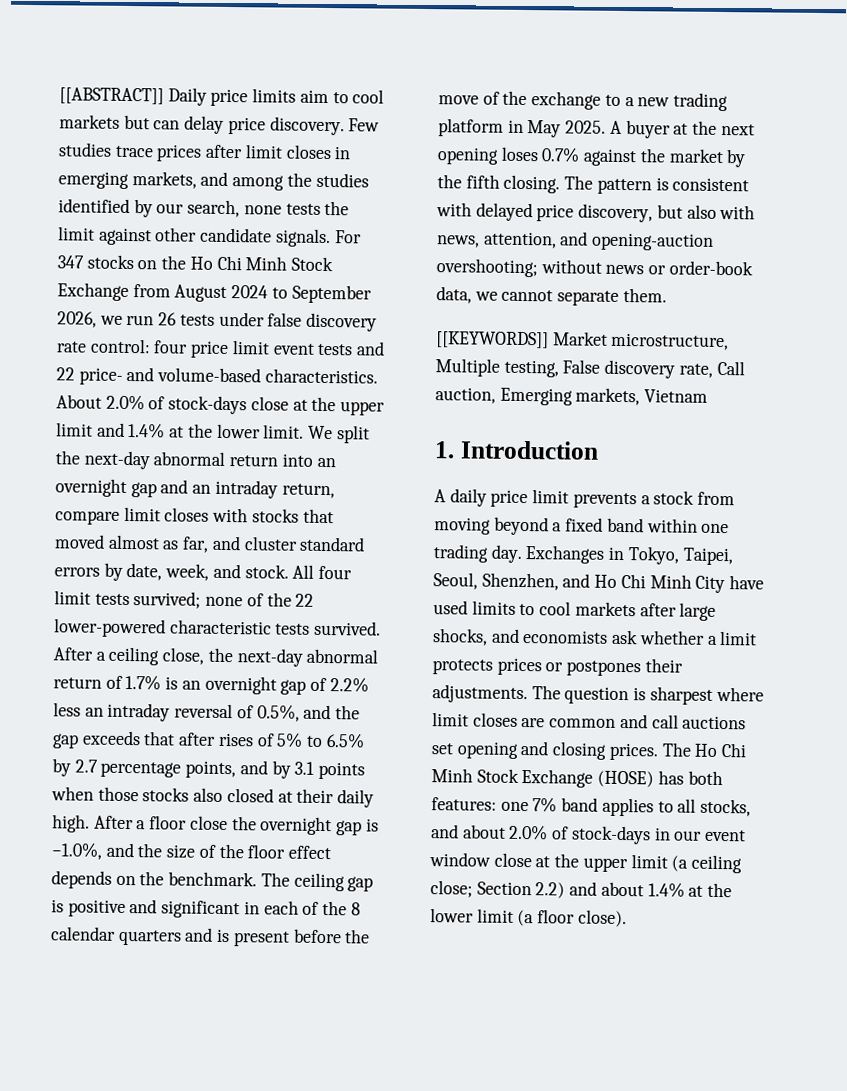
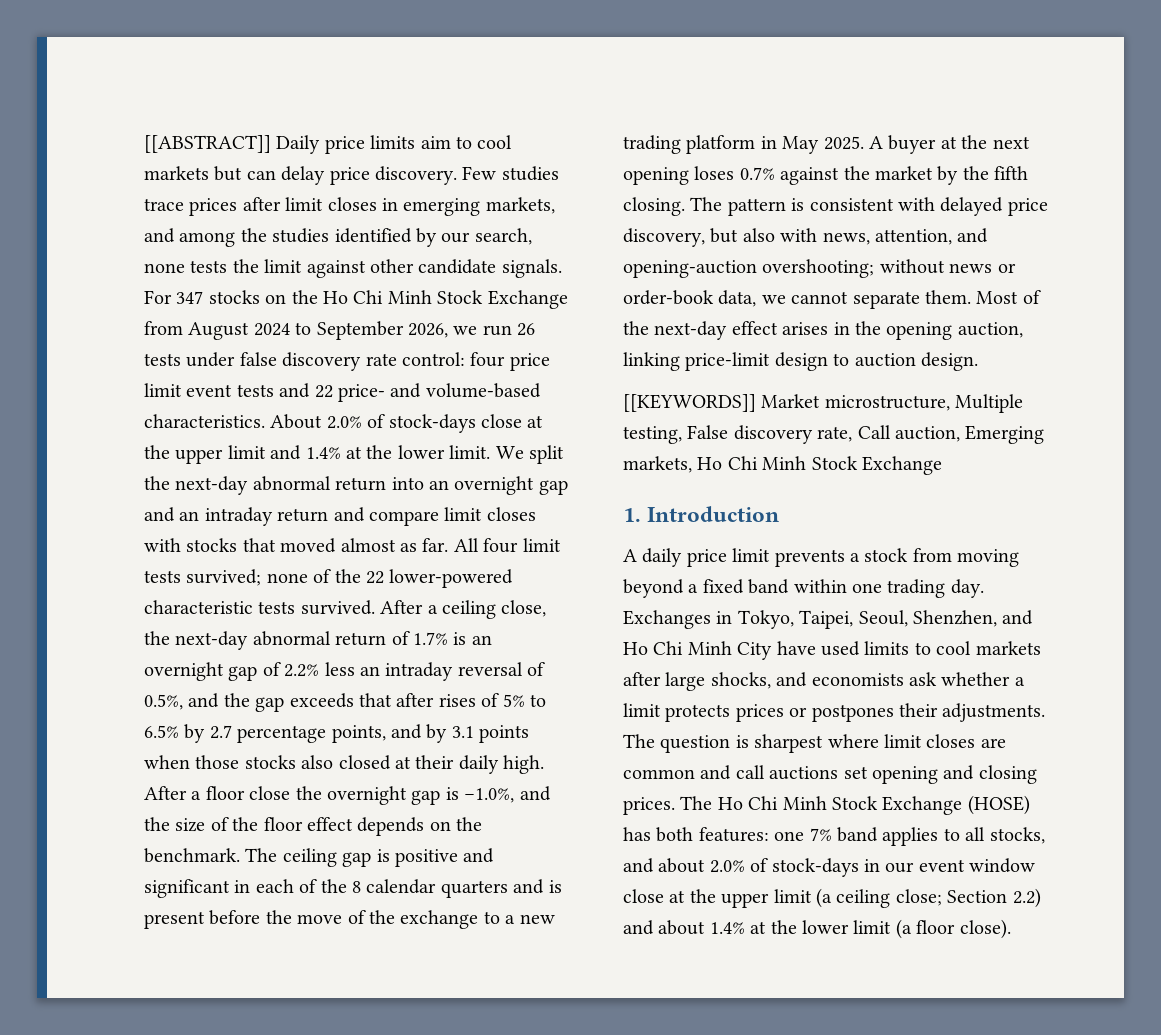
[281,483,335,499] return, -> [277,507,365,522] return and
[182,535,366,553] [54,562,289,581] far, and cluster standard errors by date, week, and stock. -> [422,538,449,552] far.
(667, 295) none -> [976,290,1041,304] [623,321,1023,340] [623,352,978,371] Most of the next-day effect arises in the opening auction, linking price-limit design to auction design.
[644,389,709,403] Vietnam -> [697,456,942,475] Ho Chi Minh Stock Exchange

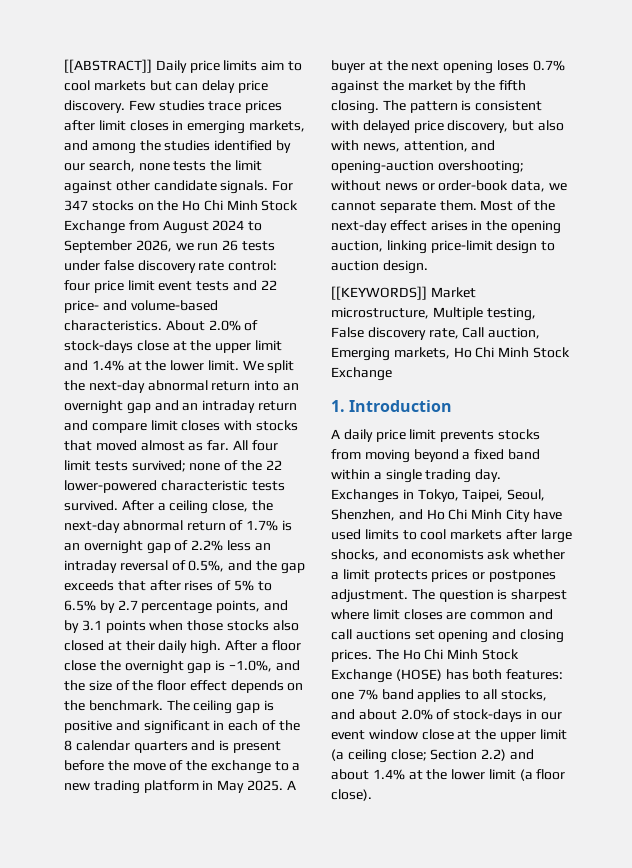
[850,548,909,562] a stock -> [497,429,540,440] stocks
[852,583,882,593] one -> [373,469,422,483] a single
[899,703,1046,722] their adjustments. -> [331,589,408,603] adjustment.

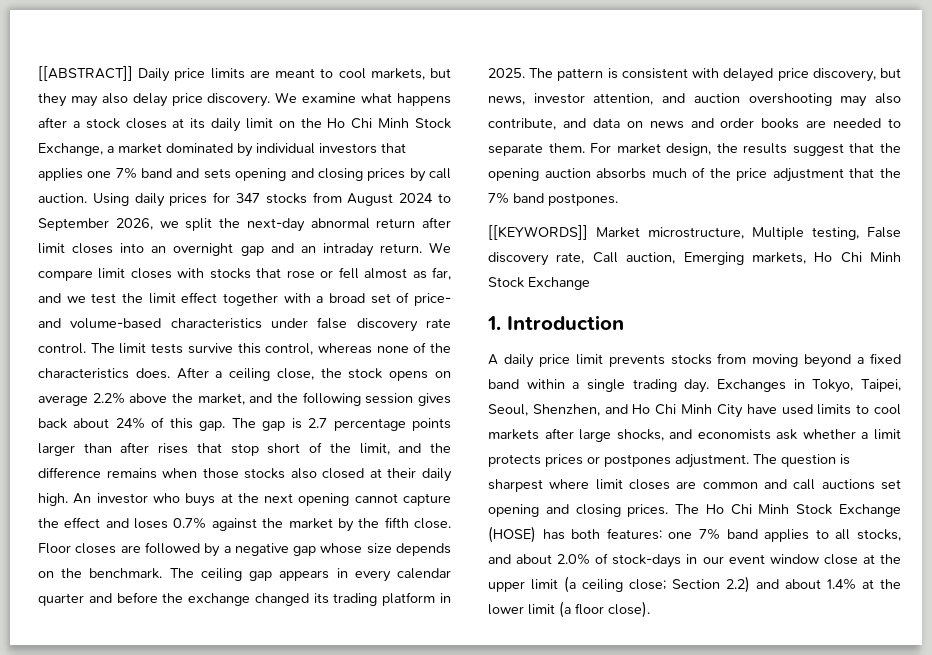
[261,60,302,71] [64,80,268,93] [64,100,283,113] [64,120,305,134] [64,140,291,154] [64,160,262,172] [64,180,294,194] [64,200,134,211] aim to cool markets but can delay price discovery. Few studies trace prices after limit closes in emerging markets, and among the studies identified by our search, none tests the limit against other candidate signals. For 347 stocks -> [249,68,452,80] [38,92,452,107] [38,117,273,132] are meant to cool markets, but they may also delay price discovery. We examine what happens after a stock closes at its daily limit
[64,220,125,234] Exchange -> [38,143,406,157] [38,167,452,182] [38,192,307,207] Exchange, a market dominated by individual investors that applies one 7% band and sets opening and closing prices by call auction. Using daily prices for 347 stocks
[197,240,275,251] [64,260,278,273] [64,280,277,293] [64,300,218,313] [64,320,259,331] [64,340,282,353] [64,360,264,371] run 26 tests under false discovery rate control: four price limit event tests and 22 price- and volume-based characteristics. About 2.0% of stock-days close at the upper limit and 1.4% at the lower limit. We -> (179, 224) none
(251, 386) none -> [422,217,451,228] [38,243,114,254] after limit closes
[257,401,297,411] [64,420,88,431] return and -> [379,242,452,253] return. We
[95,440,278,451] [64,460,282,472] [64,480,285,493] [64,500,118,511] moved almost as far. All four limit tests survived; none of the 22 lower-powered characteristic tests survived. -> [286,267,451,280] [38,292,452,306] [38,317,451,332] [38,342,451,355] [38,368,170,379] rose or fell almost as far, and we test the limit effect together with a broad set of price- and volume-based characteristics under false discovery rate control. The limit tests survive this control, whereas none of the characteristics does.
[64,520,292,533] [64,540,271,554] [64,560,305,574] [64,580,272,591] [64,600,288,614] [64,620,146,633] next-day abnormal return of 1.7% is an overnight gap of 2.2% less an intraday reversal of 0.5%, and the gap exceeds that after rises of 5% to 6.5% by 2.7 percentage points, and by 3.1 points -> [348,368,451,381] [38,392,451,406] [38,417,451,431] [38,442,452,456] [38,467,157,479] stock opens on average 2.2% above the market, and the following session gives back about 24% of this gap. The gap is 2.7 percentage points larger than after rises that stop short of the limit, and the difference remains
[224,640,302,651] [64,660,300,674] [64,680,304,693] [64,700,274,714] [64,720,300,734] [64,740,281,753] [64,760,301,774] [64,780,296,794] [331,60,494,74] After a floor close the overnight gap is −1.0%, and the size of the floor effect depends on the benchmark. The ceiling gap is positive and significant in each of the 8 calendar quarters and is present before the move of the exchange to a new trading platform in May 2025. A buyer at the next opening -> [73,493,452,507] [38,517,129,528] An investor who buys at the next opening cannot capture the effect and
[331,100,379,114] closing. -> [414,518,452,529] [38,542,452,557] [38,568,452,582] [38,592,451,606] [488,68,525,78] close. Floor closes are followed by a negative gap whose size depends on the benchmark. The ceiling gap appears in every calendar quarter and before the exchange changed its trading platform in 2025.
[537,120,564,131] [331,140,496,152] [331,160,524,174] [331,180,567,192] [331,200,555,213] [331,220,561,234] [331,240,556,254] [331,260,428,274] also with news, attention, and opening-auction overshooting; without news or order-book data, we cannot separate them. Most of the next-day effect arises in the opening auction, linking price-limit design to auction design. -> [488,93,901,107] [488,118,901,130] [488,143,901,156] [488,167,901,182] [488,192,618,206] news, investor attention, and auction overshooting may also contribute, and data on news and order books are needed to separate them. For market design, the results suggest that the opening auction absorbs much of the price adjustment that the 7% band postpones.

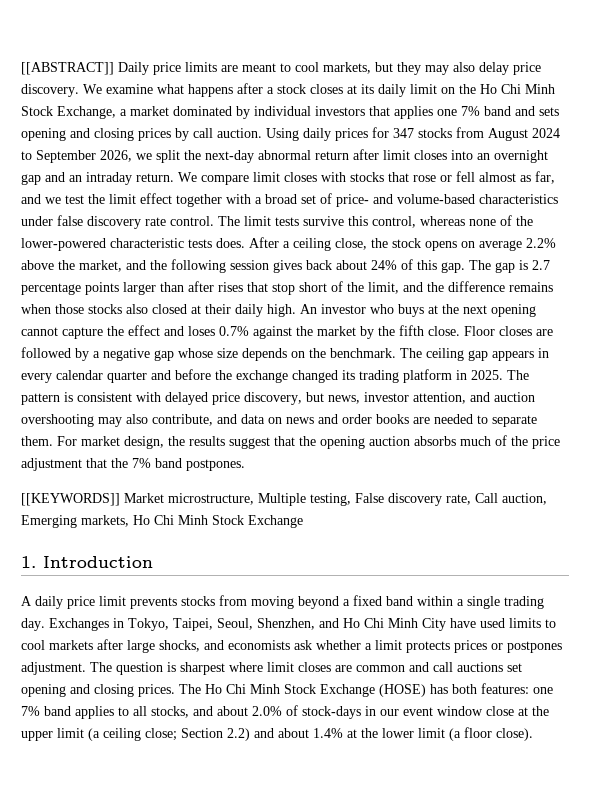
[38,368,129,379] characteristics -> [21,238,212,251] lower-powered characteristic tests

